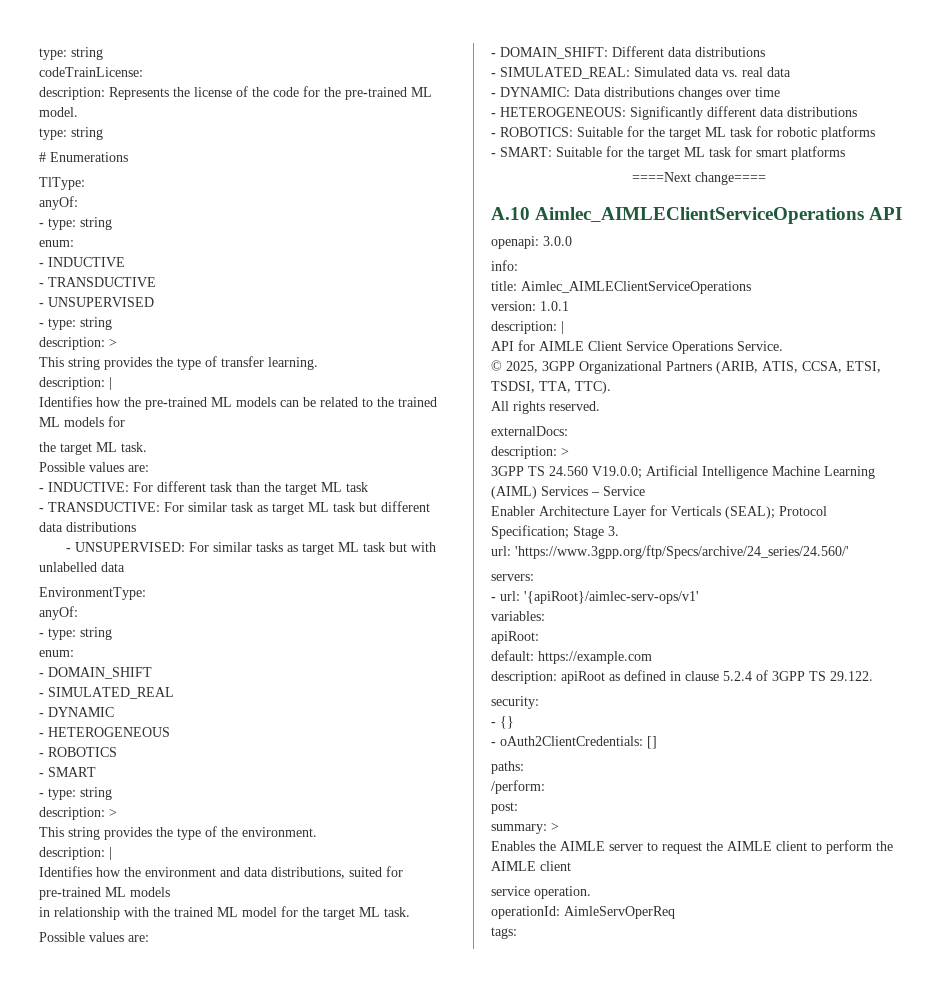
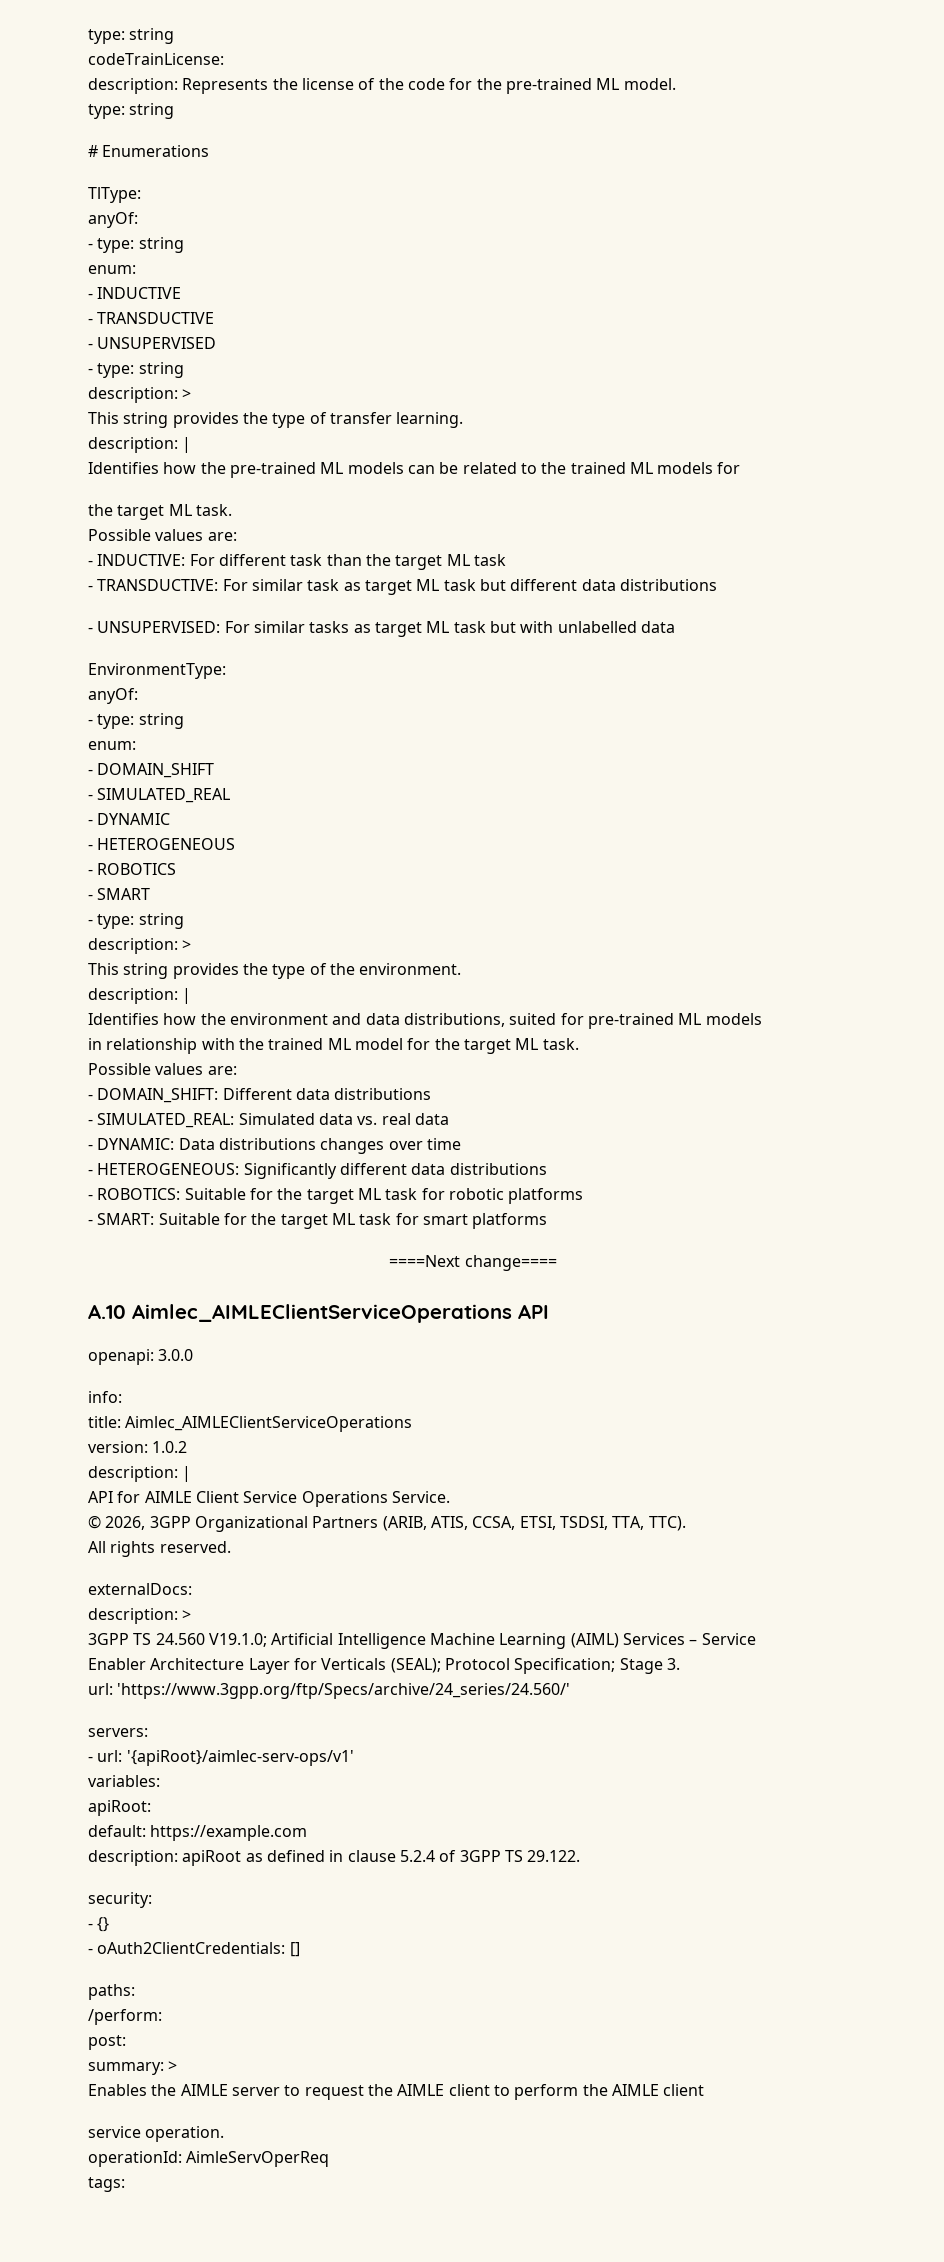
[540,301,569,311] 1.0.1 -> [152,1441,188,1453] 1.0.2
[506,361,538,373] 2025, -> [105,1516,146,1530] 2026,
[592,466,642,479] V19.0.0; -> [208,1633,267,1647] V19.1.0;

